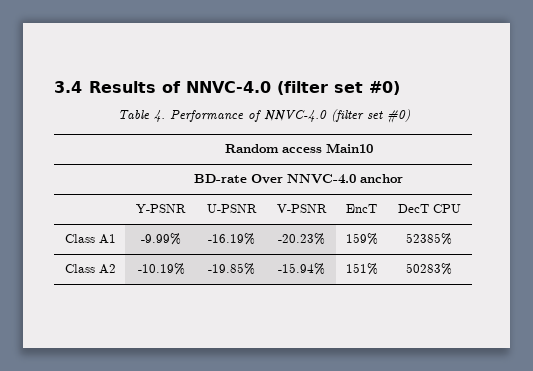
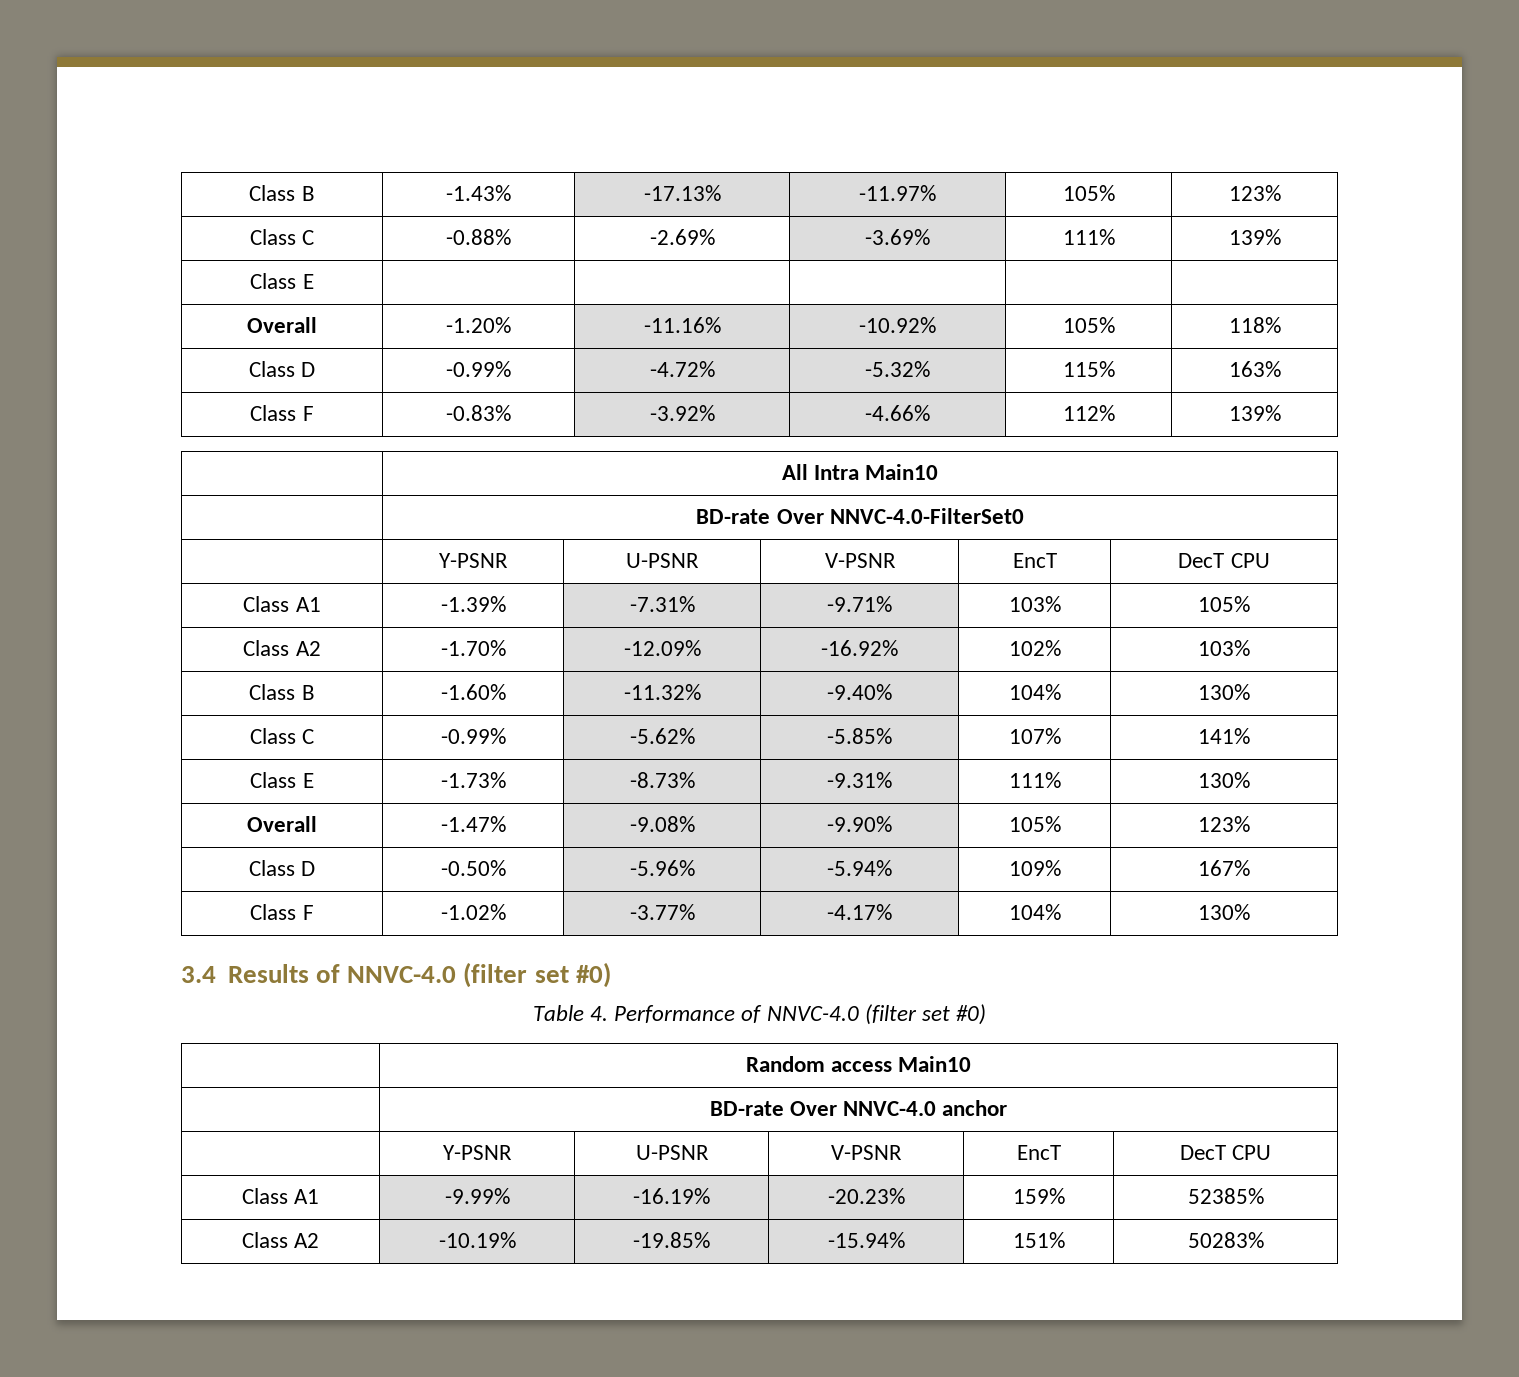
(54, 87) none -> [249,185,315,201] [446,185,511,201] [643,185,721,201] [859,185,936,201] [1062,185,1115,201] [1228,185,1281,201] [249,229,315,245] [446,229,511,245] [649,229,715,245] [865,229,930,245] [1062,229,1115,245] [1228,229,1281,245] [250,273,314,289] [247,317,317,333] [446,317,511,333] [643,317,721,333] [859,317,936,333] [1062,317,1115,333] [1228,317,1281,333] [248,361,316,377] [446,361,511,377] [649,361,715,377] [865,361,930,377] [1062,361,1115,377] [1228,361,1281,377] [250,405,314,421] [446,405,511,421] [649,405,715,421] [865,405,930,421] [1062,405,1115,421] [1228,405,1281,421] [781,464,939,480] [696,508,1024,524] [439,553,508,568] [626,553,699,568] [824,553,896,568] [1012,553,1057,568] [1178,553,1270,568] [243,596,321,612] [440,596,506,612] [629,596,695,612] [827,596,892,612] [1008,596,1061,612] [1198,596,1250,612] [243,640,321,656] [440,640,506,656] [623,640,701,656] [821,640,898,656] [1008,640,1061,656] [1198,640,1250,656] [249,684,315,700] [440,684,506,700] [623,684,701,700] [827,684,892,700] [1008,684,1061,700] [1198,684,1250,700] [249,728,315,744] [440,728,506,744] [629,728,695,744] [827,728,892,744] [1008,728,1061,744] [1198,728,1250,744] [250,772,314,788] [440,772,506,788] [629,772,695,788] [827,772,892,788] [1008,772,1061,788] [1198,772,1250,788] [247,816,317,832] [440,816,506,832] [629,816,695,832] [827,816,892,832] [1008,816,1061,832] [1198,816,1250,832] [248,860,316,876] [440,860,506,876] [629,860,695,876] [827,860,892,876] [1008,860,1061,876] [1198,860,1250,876] [250,904,314,920] [440,904,506,920] [629,904,695,920] [827,904,892,920] [1008,904,1061,920] [1198,904,1250,920] Class B | -1.43% | -17.13% | -11.97% | 105% | 123% // Class C | -0.88% | -2.69% | -3.69% | 111% | 139% // Class E | | | | | // Overall | -1.20% | -11.16% | -10.92% | 105% | 118% // Class D | -0.99% | -4.72% | -5.32% | 115% | 163% // Class F | -0.83% | -3.92% | -4.66% | 112% | 139% // | All Intra Main10 // | BD-rate Over NNVC-4.0-FilterSet0 // | Y-PSNR | U-PSNR | V-PSNR | EncT | DecT CPU // Class A1 | -1.39% | -7.31% | -9.71% | 103% | 105% // Class A2 | -1.70% | -12.09% | -16.92% | 102% | 103% // Class B | -1.60% | -11.32% | -9.40% | 104% | 130% // Class C | -0.99% | -5.62% | -5.85% | 107% | 141% // Class E | -1.73% | -8.73% | -9.31% | 111% | 130% // Overall | -1.47% | -9.08% | -9.90% | 105% | 123% // Class D | -0.50% | -5.96% | -5.94% | 109% | 167% // Class F | -1.02% | -3.77% | -4.17% | 104% | 130% //

